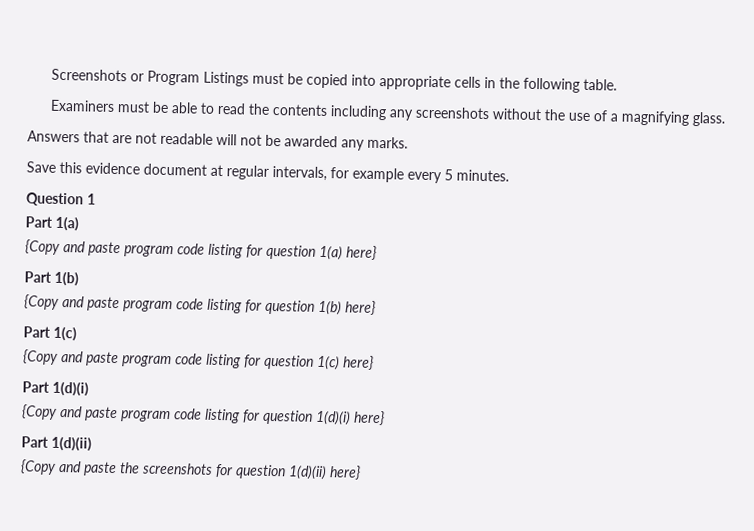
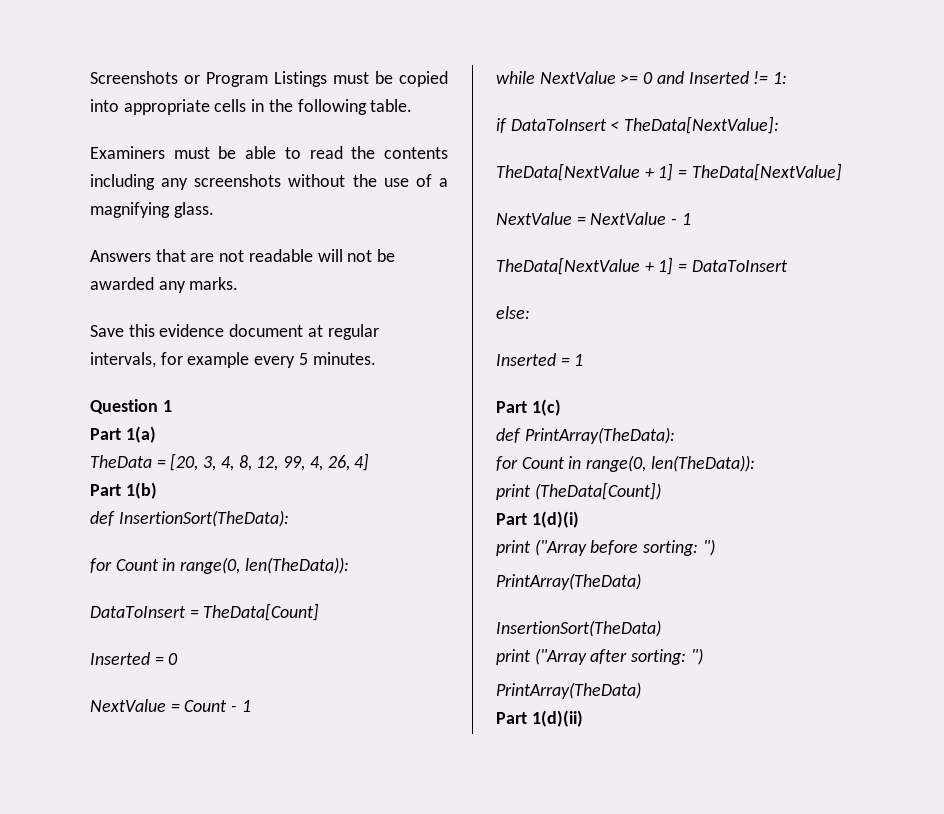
[25,239,377,261] [24,271,79,287] [24,294,376,316] [23,326,77,342] [23,349,374,371] [22,381,89,397] [22,404,385,426] [21,436,92,452] [20,459,361,481] {Copy and paste program code listing for question 1(a) here} // Part 1(b) // {Copy and paste program code listing for question 1(b) here} // Part 1(c) // {Copy and paste program code listing for question 1(c) here} // Part 1(d)(i) // {Copy and paste program code listing for question 1(d)(i) here} // Part 1(d)(ii) // {Copy and paste the screenshots for question 1(d)(ii) here} -> [90,453,370,471] [90,482,157,499] [90,510,289,527] [90,557,349,574] [90,603,320,621] [90,652,179,665] [90,699,251,712] [496,71,788,84] [496,116,780,134] [496,163,842,181] [496,212,691,225] [496,257,788,275] [496,306,530,319] [496,353,584,366] [496,399,561,416] [496,427,675,444] [496,455,755,472] [496,482,661,500] [496,511,579,528] [496,539,715,556] [496,573,641,590] [496,620,661,637] [496,648,703,665] [496,682,641,699] [496,710,583,727] TheData = [20, 3, 4, 8, 12, 99, 4, 26, 4] // Part 1(b) // def InsertionSort(TheData): // for Count in range(0, len(TheData)): // DataToInsert = TheData[Count] // Inserted = 0 // NextValue = Count - 1 // while NextValue >= 0 and Inserted != 1: // if DataToInsert < TheData[NextValue]: // TheData[NextValue + 1] = TheData[NextValue] // NextValue = NextValue - 1 // TheData[NextValue + 1] = DataToInsert // else: // Inserted = 1 // Part 1(c) // def PrintArray(TheData): // for Count in range(0, len(TheData)): // print (TheData[Count]) // Part 1(d)(i) // print ("Array before sorting: ") // PrintArray(TheData) // InsertionSort(TheData) // print ("Array after sorting: ") // PrintArray(TheData) // Part 1(d)(ii)

